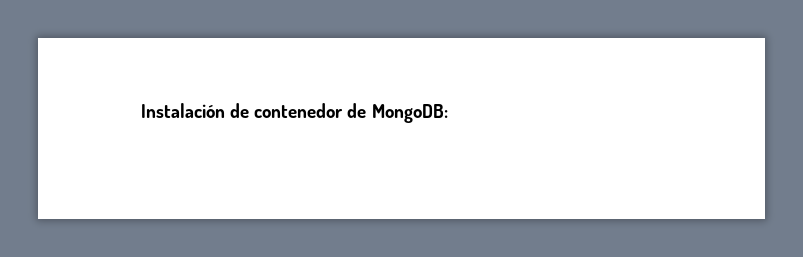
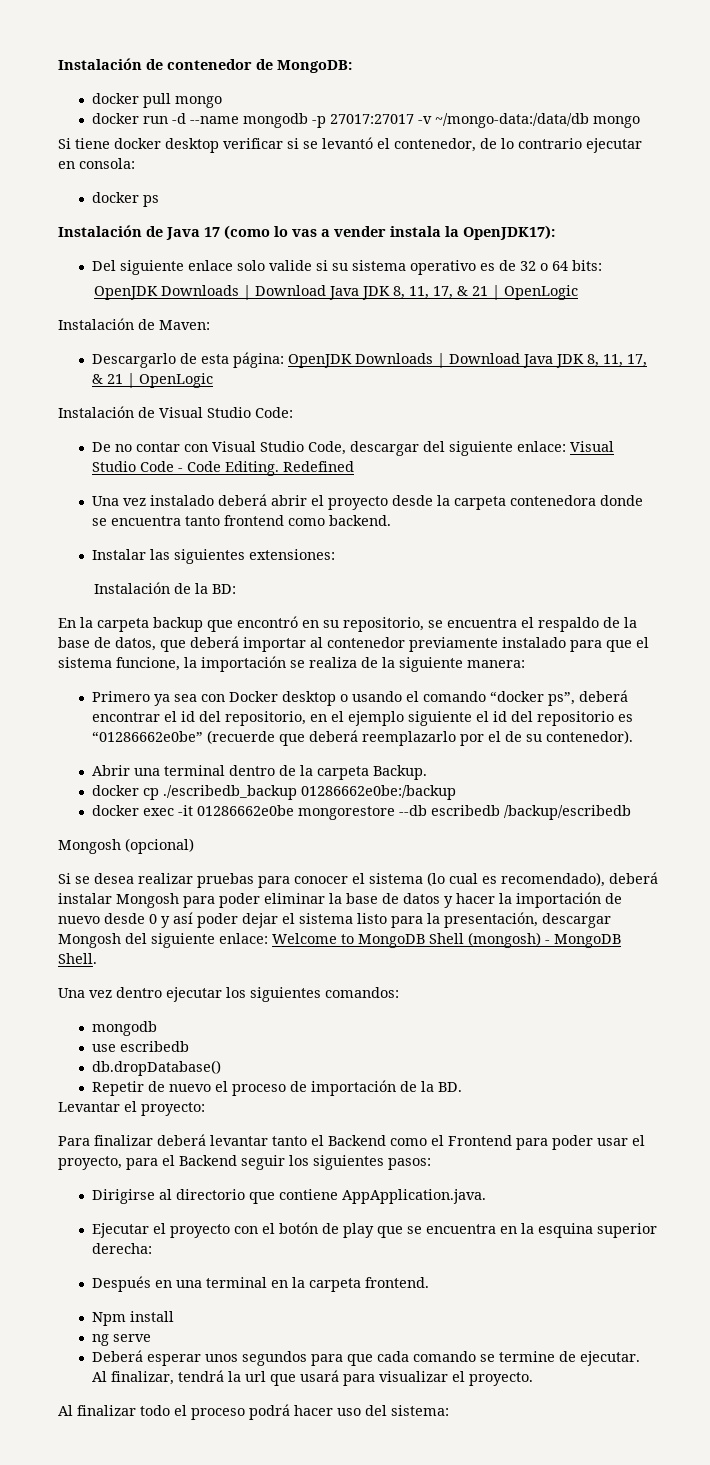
(448, 113) none -> [92,93,223,108] [92,113,641,128] [58,137,642,153] [58,158,135,169] [92,192,160,207] [58,225,555,240] [92,260,603,275] [94,285,579,300] [58,318,210,330] [92,352,648,368] [92,373,214,388] [58,406,293,418] [92,441,615,456] [92,461,355,476] [92,494,644,510] [92,515,392,526] [92,549,336,564] [94,582,237,594] [58,616,637,632] [58,636,649,652] [58,656,525,672] [92,690,629,706] [92,711,634,726] [92,730,634,746] [92,765,428,780] [92,785,457,800] [92,805,632,820] [58,838,194,854] [58,872,658,888] [58,892,622,908] [58,912,611,928] [58,932,621,948] [58,953,97,964] [58,987,399,1002] [92,1021,158,1036] [92,1041,190,1052] [92,1060,222,1076] [92,1080,463,1096] [58,1101,205,1116] [58,1134,645,1150] [58,1155,431,1170] [92,1189,487,1204] [92,1222,658,1238] [92,1243,153,1254] [92,1276,430,1292] [92,1311,175,1326] [92,1334,152,1346] [92,1350,641,1366] [92,1370,534,1386] [58,1404,449,1420] // docker pull mongo // docker run -d --name mongodb -p 27017:27017 -v ~/mongo-data:/data/db mongo // Si tiene docker desktop verificar si se levantó el contenedor, de lo contrario ejecutar en consola: // docker ps // Instalación de Java 17 (como lo vas a vender instala la OpenJDK17): // Del siguiente enlace solo valide si su sistema operativo es de 32 o 64 bits: // OpenJDK Downloads | Download Java JDK 8, 11, 17, & 21 | OpenLogic // Instalación de Maven: // Descargarlo de esta página: OpenJDK Downloads | Download Java JDK 8, 11, 17, & 21 | OpenLogic // Instalación de Visual Studio Code: // De no contar con Visual Studio Code, descargar del siguiente enlace: Visual Studio Code - Code Editing. Redefined // Una vez instalado deberá abrir el proyecto desde la carpeta contenedora donde se encuentra tanto frontend como backend. // Instalar las siguientes extensiones: // Instalación de la BD: // En la carpeta backup que encontró en su repositorio, se encuentra el respaldo de la base de datos, que deberá importar al contenedor previamente instalado para que el sistema funcione, la importación se realiza de la siguiente manera: // Primero ya sea con Docker desktop o usando el comando “docker ps”, deberá encontrar el id del repositorio, en el ejemplo siguiente el id del repositorio es “01286662e0be” (recuerde que deberá reemplazarlo por el de su contenedor). // Abrir una terminal dentro de la carpeta Backup. // docker cp ./escribedb_backup 01286662e0be:/backup // docker exec -it 01286662e0be mongorestore --db escribedb /backup/escribedb // Mongosh (opcional) // Si se desea realizar pruebas para conocer el sistema (lo cual es recomendado), deberá instalar Mongosh para poder eliminar la base de datos y hacer la importación de nuevo desde 0 y así poder dejar el sistema listo para la presentación, descargar Mongosh del siguiente enlace: Welcome to MongoDB Shell (mongosh) - MongoDB Shell. // Una vez dentro ejecutar los siguientes comandos: // mongodb // use escribedb // db.dropDatabase() // Repetir de nuevo el proceso de importación de la BD. // Levantar el proyecto: // Para finalizar deberá levantar tanto el Backend como el Frontend para poder usar el proyecto, para el Backend seguir los siguientes pasos: // Dirigirse al directorio que contiene AppApplication.java. // Ejecutar el proyecto con el botón de play que se encuentra en la esquina superior derecha: // Después en una terminal en la carpeta frontend. // Npm install // ng serve // Deberá esperar unos segundos para que cada comando se termine de ejecutar. Al finalizar, tendrá la url que usará para visualizar el proyecto. // Al finalizar todo el proceso podrá hacer uso del sistema:

